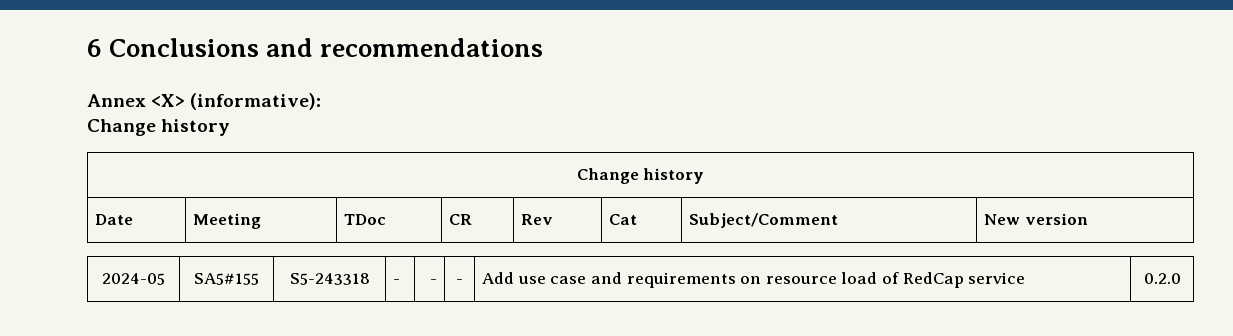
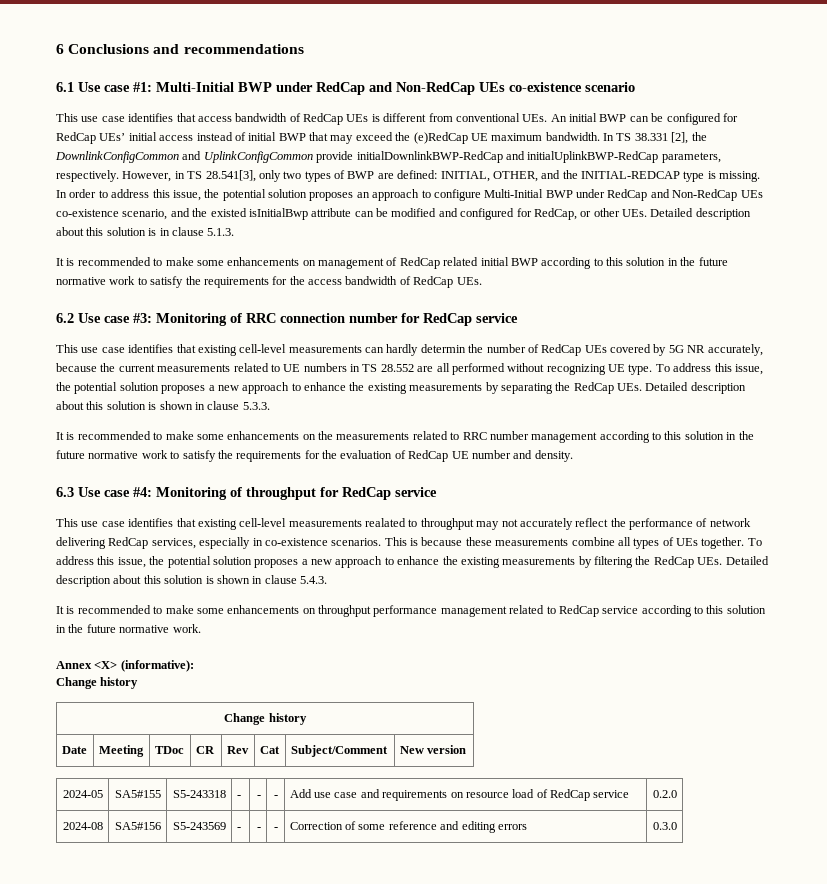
(544, 47) none -> [56,82,635,95] [56,113,738,125] [56,132,707,144] [55,151,721,163] [56,170,761,182] [56,189,763,201] [56,208,751,220] [56,227,235,236] [56,257,728,269] [56,276,482,288] [56,313,518,326] [56,344,763,356] [56,363,763,375] [56,382,746,394] [56,401,270,410] [56,431,754,443] [56,450,573,462] [56,487,437,500] [56,518,751,530] [56,537,762,549] [56,556,769,568] [56,575,327,587] [56,605,766,617] [56,624,201,633] // 6.1 Use case #1: Multi-Initial BWP under RedCap and Non-RedCap UEs co-existence scenario // This use case identifies that access bandwidth of RedCap UEs is different from conventional UEs. An initial BWP can be configured for RedCap UEs’ initial access instead of initial BWP that may exceed the (e)RedCap UE maximum bandwidth. In TS 38.331 [2], the DownlinkConfigCommon and UplinkConfigCommon provide initialDownlinkBWP-RedCap and initialUplinkBWP-RedCap parameters, respectively. However, in TS 28.541[3], only two types of BWP are defined: INITIAL, OTHER, and the INITIAL-REDCAP type is missing. In order to address this issue, the potential solution proposes an approach to configure Multi-Initial BWP under RedCap and Non-RedCap UEs co-existence scenario, and the existed isInitialBwp attribute can be modified and configured for RedCap, or other UEs. Detailed description about this solution is in clause 5.1.3. // It is recommended to make some enhancements on management of RedCap related initial BWP according to this solution in the future normative work to satisfy the requirements for the access bandwidth of RedCap UEs. // 6.2 Use case #3: Monitoring of RRC connection number for RedCap service // This use case identifies that existing cell-level measurements can hardly determin the number of RedCap UEs covered by 5G NR accurately, because the current measurements related to UE numbers in TS 28.552 are all performed without recognizing UE type. To address this issue, the potential solution proposes a new approach to enhance the existing measurements by separating the RedCap UEs. Detailed description about this solution is shown in clause 5.3.3. // It is recommended to make some enhancements on the measurements related to RRC number management according to this solution in the future normative work to satisfy the requirements for the evaluation of RedCap UE number and density. // 6.3 Use case #4: Monitoring of throughput for RedCap service // This use case identifies that existing cell-level measurements realated to throughput may not accurately reflect the performance of network delivering RedCap services, especially in co-existence scenarios. This is because these measurements combine all types of UEs together. To address this issue, the potential solution proposes a new approach to enhance the existing measurements by filtering the RedCap UEs. Detailed description about this solution is shown in clause 5.4.3. // It is recommended to make some enhancements on throughput performance management related to RedCap service according to this solution in the future normative work.
(1181, 278) none -> [62,822,103,830] [114,822,161,830] [172,822,226,830] [236,827,241,830] [257,827,262,830] [273,827,278,830] [289,821,527,833] [652,822,677,830] // 2024-08 | SA5#156 | S5-243569 | - | - | - | Correction of some reference and editing errors | 0.3.0

